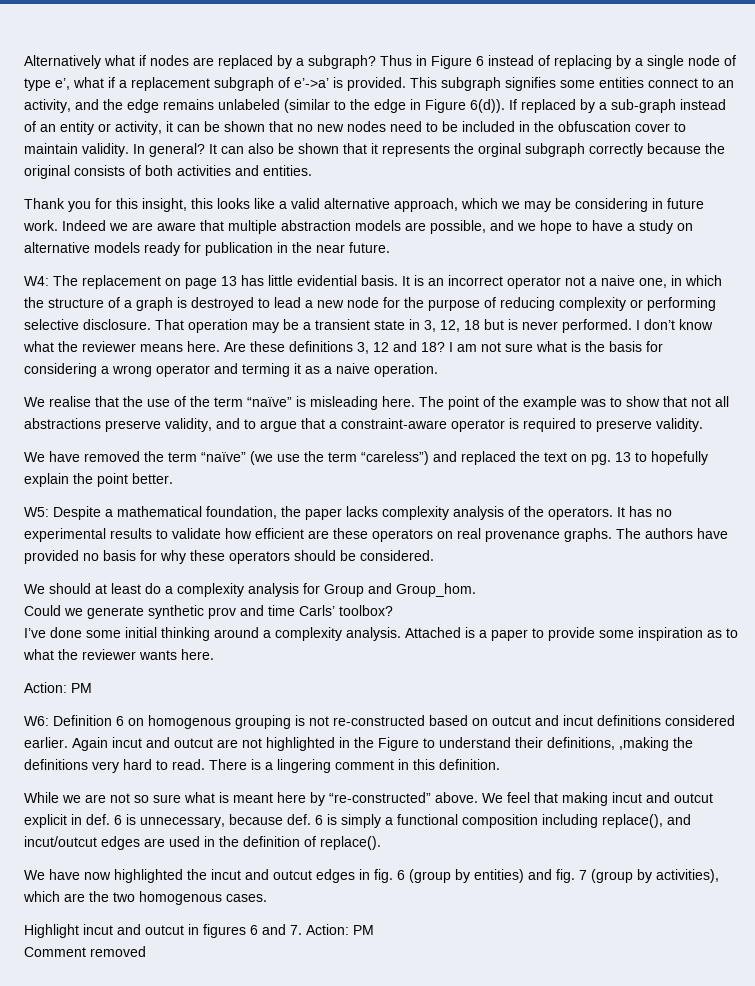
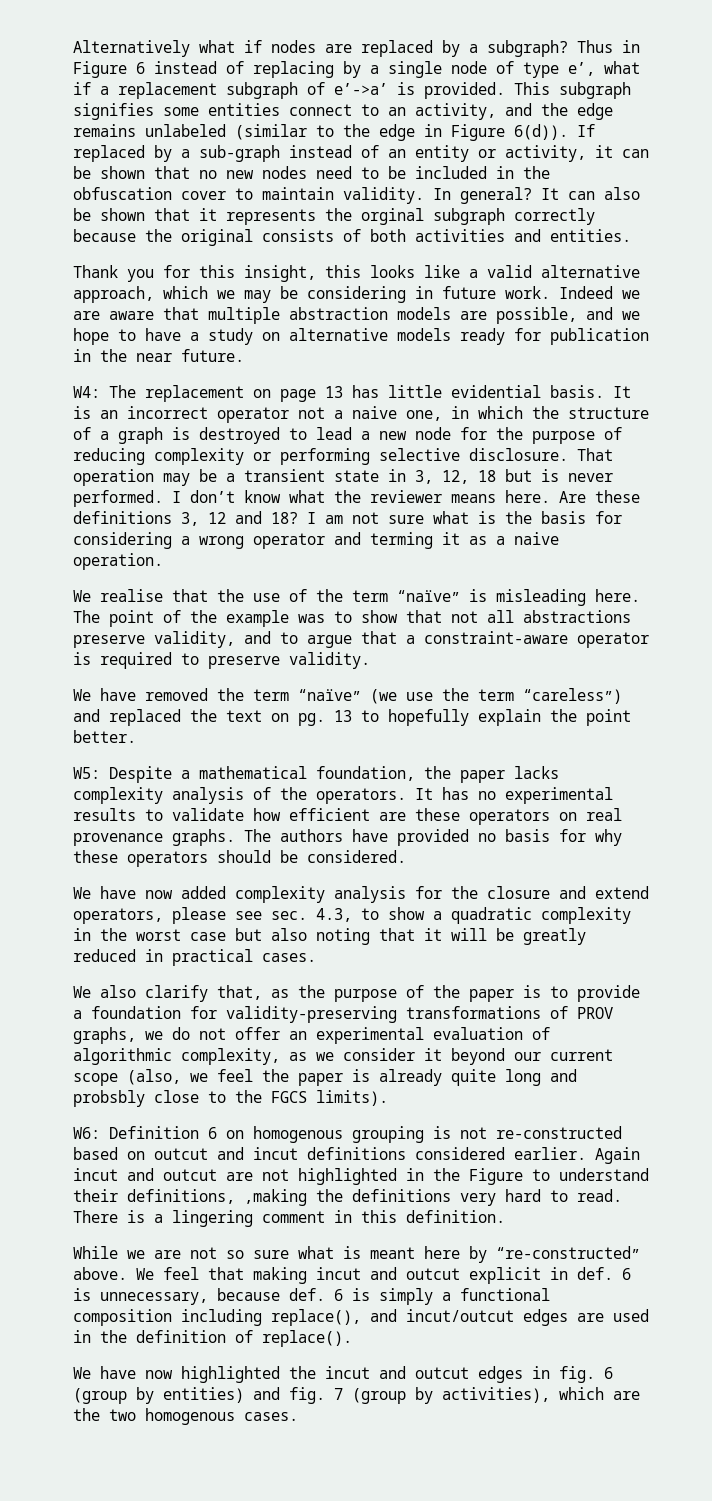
[49,583,476,597] [24,605,393,619] [24,627,738,641] [23,649,214,660] [24,682,92,693] should at least do a complexity analysis for Group and Group_hom. // Could we generate synthetic prov and time Carls’ toolbox? // I’ve done some initial thinking around a complexity analysis. Attached is a paper to provide some inspiration as to what the reviewer wants here. // Action: PM -> [100,886,649,903] [73,907,631,924] [73,928,586,945] [73,949,316,966] [73,985,640,1002] [73,1006,613,1023] [73,1027,550,1044] [73,1048,613,1065] [73,1069,577,1086] [73,1090,388,1107] have now added complexity analysis for the closure and extend operators, please see sec. 4.3, to show a quadratic complexity in the worst case but also noting that it will be greatly reduced in practical cases. // We also clarify that, as the purpose of the paper is to provide a foundation for validity-preserving transformations of PROV graphs, we do not offer an experimental evaluation of algorithmic complexity, as we consider it beyond our current scope (also, we feel the paper is already quite long and probsbly close to the FGCS limits).
[24,924,374,938] [24,946,146,957] // Highlight incut and outcut in figures 6 and 7. Action: PM // Comment removed -> (298, 1416) none

